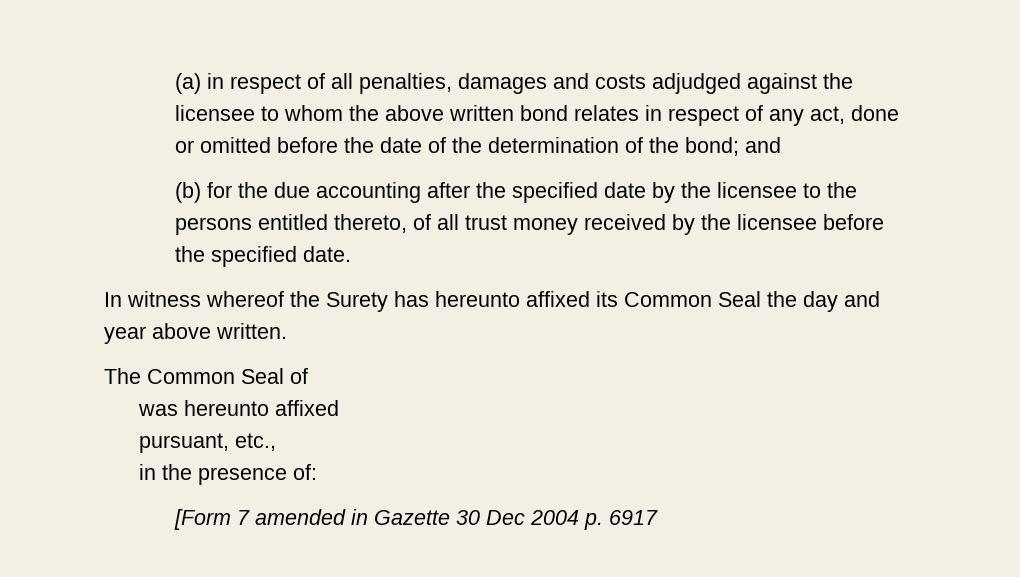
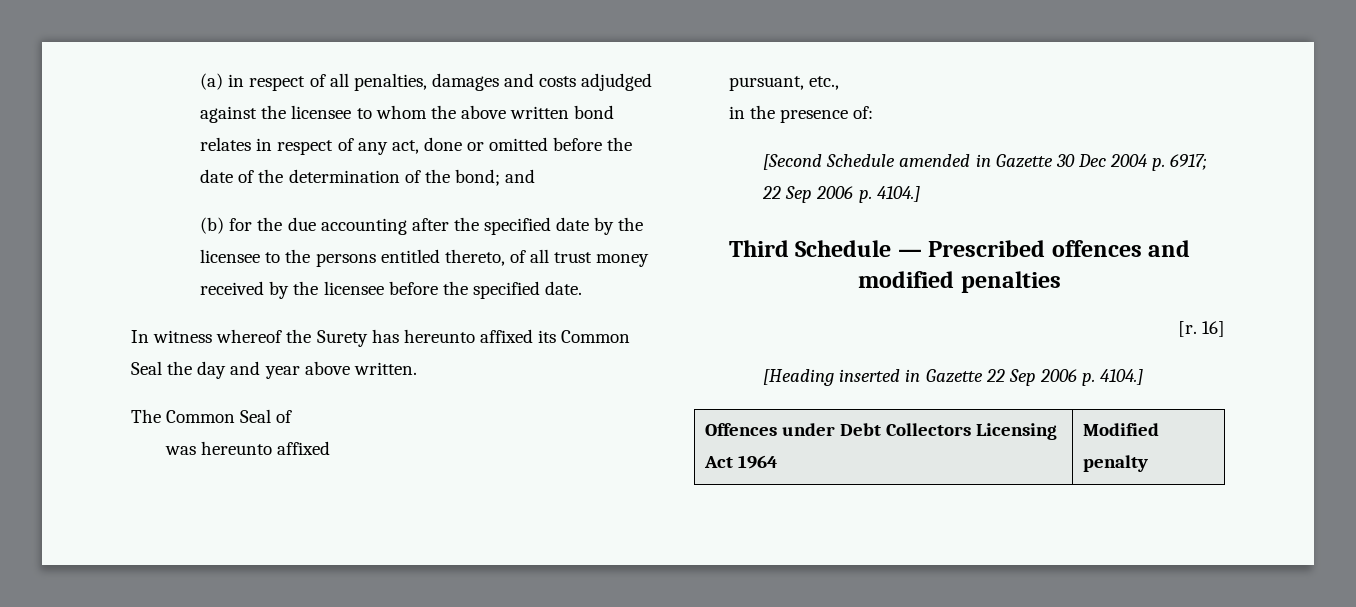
[173,509,250,530] [Form 7 -> [763,154,896,170] [Second Schedule
[608,510,658,525] 6917 -> [1170,154,1208,170] [762,186,920,203] [728,240,1191,257] [858,271,1061,293] [1177,321,1225,337] [763,369,1144,386] [704,423,1058,440] [703,455,778,469] [1082,423,1159,436] [1082,455,1148,472] 6917; 22 Sep 2006 p. 4104.] // Third Schedule — Prescribed offences and modified penalties // [r. 16] // [Heading inserted in Gazette 22 Sep 2006 p. 4104.] // Offences under Debt Collectors Licensing Act 1964 | Modified penalty

